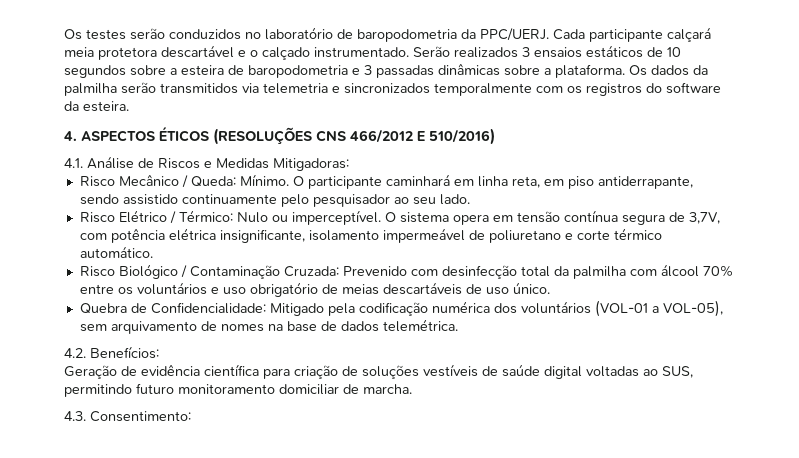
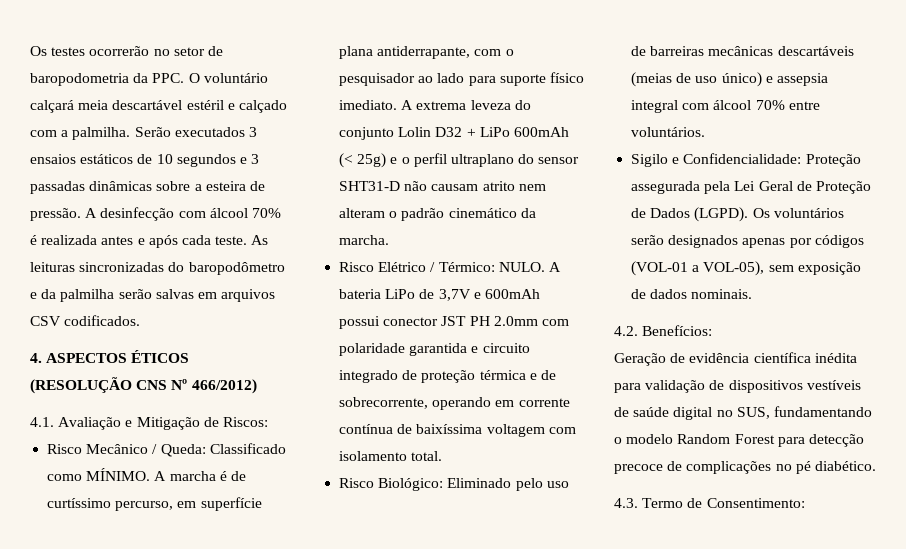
[130,27,711,42] [64,45,518,60] serão conduzidos no laboratório de baropodometria da PPC/UERJ. Cada participante calçará meia protetora descartável e o calçado instrumentado. Serão realizados -> [89,46,223,56] [30,73,268,86] [30,100,287,113] [30,127,245,140] ocorrerão no setor de baropodometria da PPC. O voluntário calçará meia descartável estéril e calçado com a palmilha. Serão executados
[130,65,348,78] sobre a esteira de baropodometria -> (236, 160) none
[555,64,708,78] [64,82,721,96] [64,101,129,112] [64,126,495,145] [64,156,349,171] [79,174,693,189] [79,194,470,207] [79,210,720,225] [79,228,662,243] [79,246,153,258] [79,264,733,279] [79,282,550,297] [79,300,723,317] [79,321,317,334] plataforma. Os dados da palmilha serão transmitidos via telemetria e sincronizados temporalmente com os registros do software da esteira. // 4. ASPECTOS ÉTICOS (RESOLUÇÕES CNS 466/2012 E 510/2016) // 4.1. Análise de Riscos e Medidas Mitigadoras: // Risco Mecânico / Queda: Mínimo. O participante caminhará em linha reta, em piso antiderrapante, sendo assistido continuamente pelo pesquisador ao seu lado. // Risco Elétrico / Térmico: Nulo ou imperceptível. O sistema opera em tensão contínua segura de 3,7V, com potência elétrica insignificante, isolamento impermeável de poliuretano e corte térmico automático. // Risco Biológico / Contaminação Cruzada: Prevenido com desinfecção total da palmilha com álcool 70% entre os voluntários e uso obrigatório de meias descartáveis de uso único. // Quebra de Confidencialidade: Mitigado pela codificação numérica dos voluntários (VOL-01 a VOL-05), sem arquivamento de nomes na base -> [205,181,265,191] [30,207,281,221] [30,235,269,248] [30,262,285,275] [30,289,276,302] [30,315,141,326] [30,350,190,363] [30,377,257,394] [30,417,268,430] [47,443,286,457] [47,468,246,481] [47,497,262,511] [339,46,514,59] [339,72,584,86] [339,100,531,110] [339,127,569,140] [339,153,580,168] [339,181,546,191] [339,208,536,221] [339,235,390,245] [339,262,561,272] [339,289,540,301] [339,316,569,329] [339,343,530,356] [339,370,556,383] [339,397,570,410] [339,424,576,437] [339,451,443,461] [339,478,569,491] [631,46,854,56] [631,72,828,87] [631,100,820,113] [631,127,706,137] [631,153,861,167] [631,181,871,194] [631,207,844,222] [631,235,864,248] [631,261,861,276] esteira de pressão. A desinfecção com álcool 70% é realizada antes e após cada teste. As leituras sincronizadas do baropodômetro e da palmilha serão salvas em arquivos CSV codificados. // 4. ASPECTOS ÉTICOS (RESOLUÇÃO CNS Nº 466/2012) // 4.1. Avaliação e Mitigação de Riscos: // Risco Mecânico / Queda: Classificado como MÍNIMO. A marcha é de curtíssimo percurso, em superfície plana antiderrapante, com o pesquisador ao lado para suporte físico imediato. A extrema leveza do conjunto Lolin D32 + LiPo 600mAh (< 25g) e o perfil ultraplano do sensor SHT31-D não causam atrito nem alteram o padrão cinemático da marcha. // Risco Elétrico / Térmico: NULO. A bateria LiPo de 3,7V e 600mAh possui conector JST PH 2.0mm com polaridade garantida e circuito integrado de proteção térmica e de sobrecorrente, operando em corrente contínua de baixíssima voltagem com isolamento total. // Risco Biológico: Eliminado pelo uso de barreiras mecânicas descartáveis (meias de uso único) e assepsia integral com álcool 70% entre voluntários. // Sigilo e Confidencialidade: Proteção assegurada pela Lei Geral de Proteção de Dados (LGPD). Os voluntários serão designados apenas por códigos (VOL-01 a VOL-05), sem exposição
[382,319,458,332] telemétrica. -> [691,289,753,299] nominais.
[263,364,693,379] [64,383,412,397] para criação de soluções vestíveis de saúde digital voltadas ao SUS, permitindo futuro monitoramento domiciliar de marcha. -> [814,353,857,363] [614,380,861,393] [614,406,872,420] [614,434,864,447] [614,461,876,474] inédita para validação de dispositivos vestíveis de saúde digital no SUS, fundamentando o modelo Random Forest para detecção precoce de complicações no pé diabético.
(86, 416) none -> [642,498,703,508] Termo de

